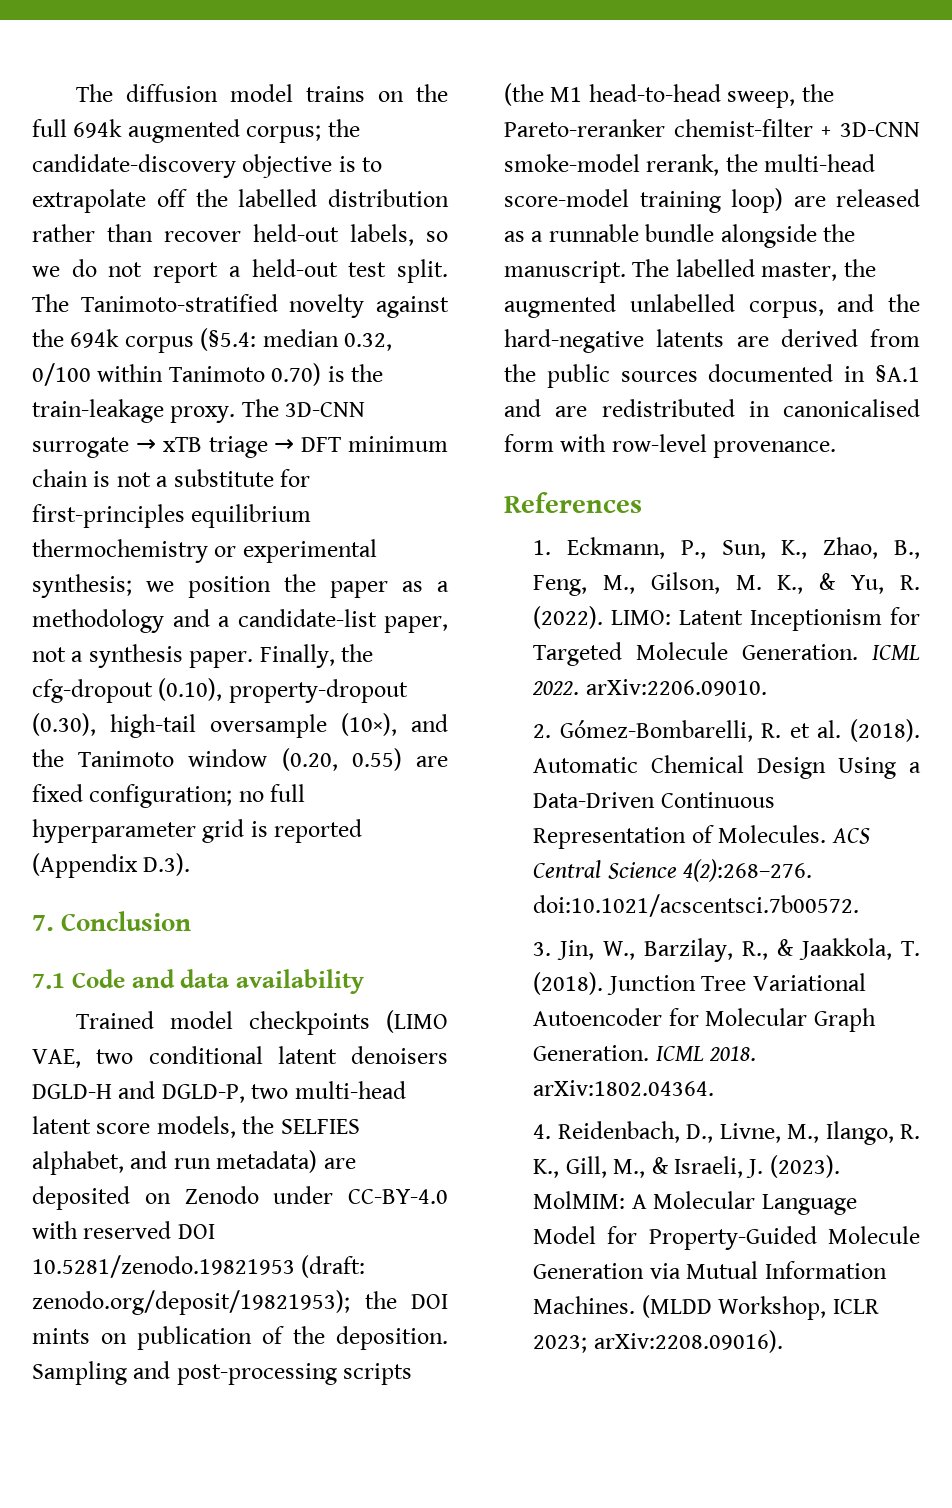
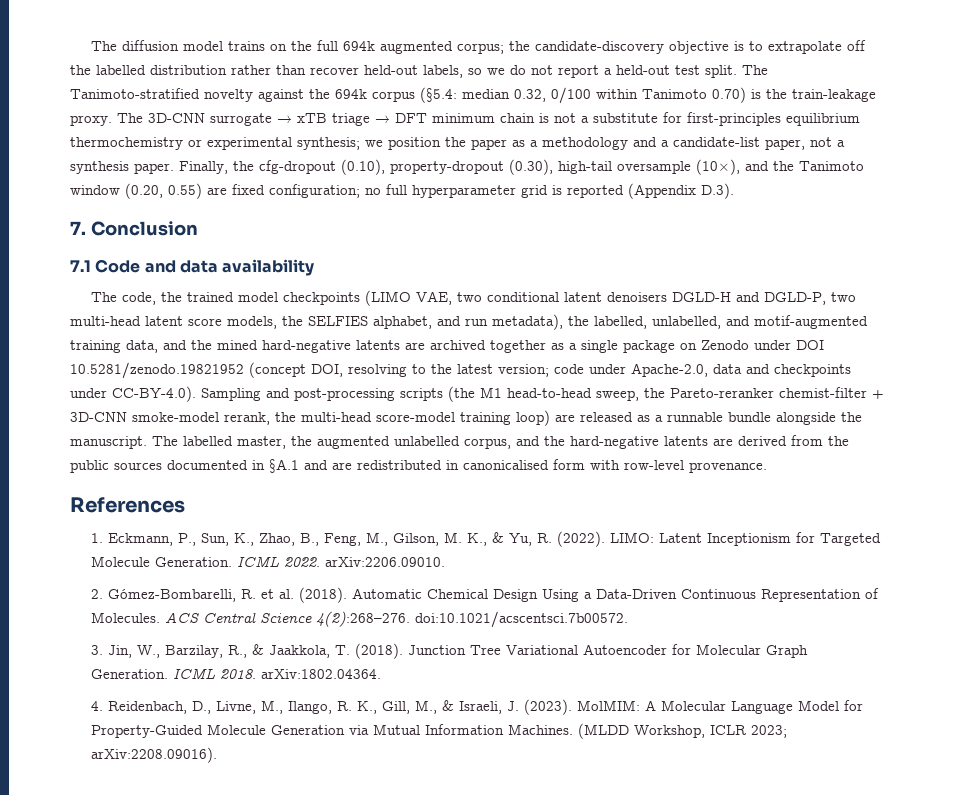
[76,1011,155,1029] Trained -> [91,292,235,305] The code, the trained
[216,1150,356,1173] [32,1186,448,1210] [32,1221,215,1239] [32,1255,366,1278] [32,1290,448,1315] [32,1326,448,1350] metadata) are deposited on Zenodo under CC-BY-4.0 with reserved DOI 10.5281/zenodo.19821953 (draft: zenodo.org/deposit/19821953); the DOI mints on publication of the deposition. -> [492,314,868,330] [70,340,824,353] [70,362,851,379] [70,386,196,402] metadata), the labelled, unlabelled, and motif-augmented training data, and the mined hard-negative latents are archived together as a single package on Zenodo under DOI 10.5281/zenodo.19821952 (concept DOI, resolving to the latest version; code under Apache-2.0, data and checkpoints under CC-BY-4.0).

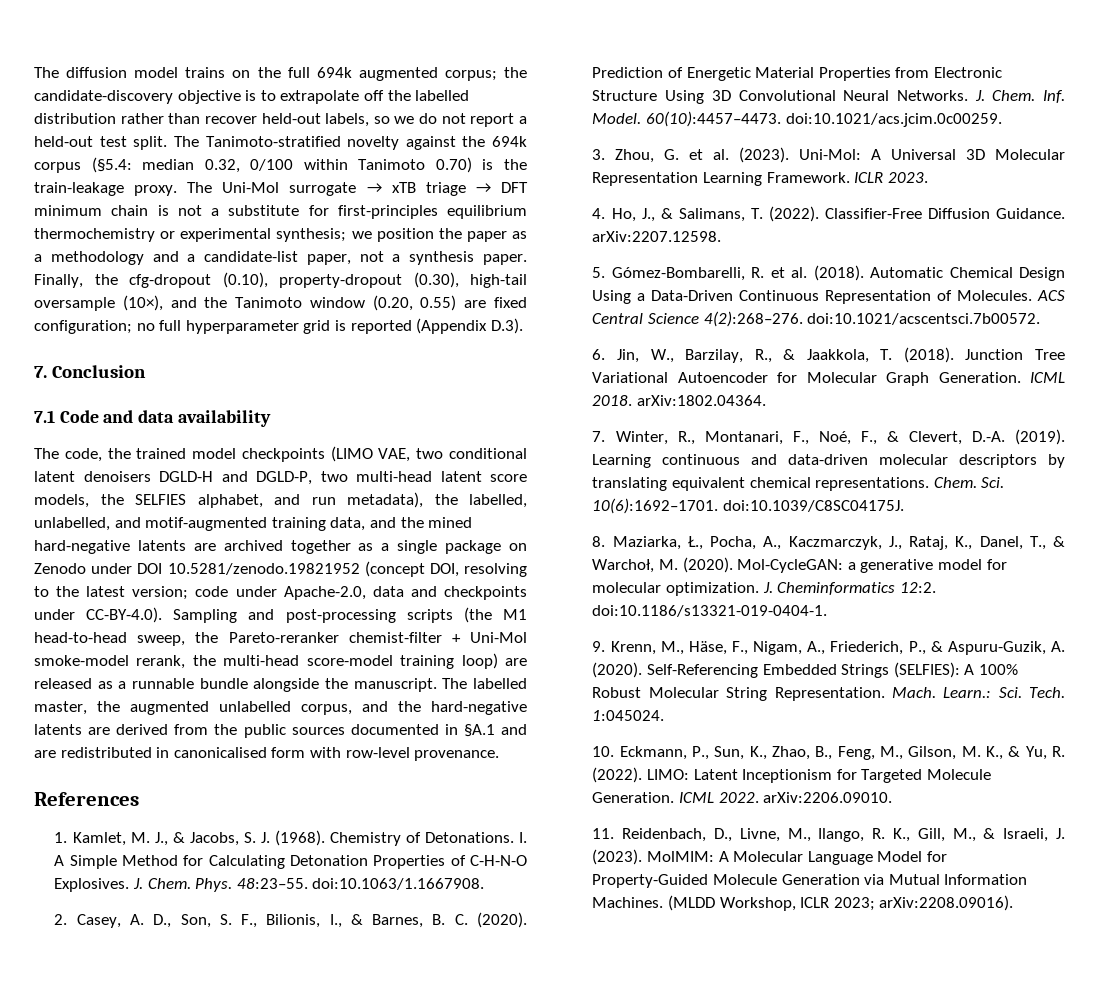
[148,113,205,123] 3D-CNN -> [222,182,280,193] Uni-Mol
[70,412,127,422] 3D-CNN -> [470,632,527,643] Uni-Mol
(104, 538) none -> [72,830,527,846] [54,855,527,869] [54,878,485,892] [54,912,527,928] [592,67,1003,81] [592,90,1065,104] [592,111,1002,127] [592,147,1065,163] [592,172,928,186] [592,206,1065,222] [592,231,722,242] [592,265,1065,281] [592,290,1065,304] [592,311,1041,327] [592,347,1065,363] [592,372,1065,386] [592,395,767,406] [592,429,1065,445] [592,454,1065,468] [592,477,1005,491] [592,498,905,514] [592,536,1065,550] [592,557,1007,573] [592,582,936,596] [592,605,828,617] [592,641,1065,655] [592,662,1019,678] [592,687,1065,701] [592,710,665,721] [592,746,615,757] Kamlet, M. J., & Jacobs, S. J. (1968). Chemistry of Detonations. I. A Simple Method for Calculating Detonation Properties of C-H-N-O Explosives. J. Chem. Phys. 48:23–55. doi:10.1063/1.1667908. // 2. Casey, A. D., Son, S. F., Bilionis, I., & Barnes, B. C. (2020). Prediction of Energetic Material Properties from Electronic Structure Using 3D Convolutional Neural Networks. J. Chem. Inf. Model. 60(10):4457–4473. doi:10.1021/acs.jcim.0c00259. // 3. Zhou, G. et al. (2023). Uni-Mol: A Universal 3D Molecular Representation Learning Framework. ICLR 2023. // 4. Ho, J., & Salimans, T. (2022). Classifier-Free Diffusion Guidance. arXiv:2207.12598. // 5. Gómez-Bombarelli, R. et al. (2018). Automatic Chemical Design Using a Data-Driven Continuous Representation of Molecules. ACS Central Science 4(2):268–276. doi:10.1021/acscentsci.7b00572. // 6. Jin, W., Barzilay, R., & Jaakkola, T. (2018). Junction Tree Variational Autoencoder for Molecular Graph Generation. ICML 2018. arXiv:1802.04364. // 7. Winter, R., Montanari, F., Noé, F., & Clevert, D.-A. (2019). Learning continuous and data-driven molecular descriptors by translating equivalent chemical representations. Chem. Sci. 10(6):1692–1701. doi:10.1039/C8SC04175J. // 8. Maziarka, Ł., Pocha, A., Kaczmarczyk, J., Rataj, K., Danel, T., & Warchoł, M. (2020). Mol-CycleGAN: a generative model for molecular optimization. J. Cheminformatics 12:2. doi:10.1186/s13321-019-0404-1. // 9. Krenn, M., Häse, F., Nigam, A., Friederich, P., & Aspuru-Guzik, A. (2020). Self-Referencing Embedded Strings (SELFIES): A 100% Robust Molecular String Representation. Mach. Learn.: Sci. Tech. 1:045024. // 10.
[91,587,880,603] [91,611,629,628] [91,643,809,659] [91,668,382,679] [91,701,104,711] 2. Gómez-Bombarelli, R. et al. (2018). Automatic Chemical Design Using a Data-Driven Continuous Representation of Molecules. ACS Central Science 4(2):268–276. doi:10.1021/acscentsci.7b00572. // 3. Jin, W., Barzilay, R., & Jaakkola, T. (2018). Junction Tree Variational Autoencoder for Molecular Graph Generation. ICML 2018. arXiv:1802.04364. // 4. -> [592,828,615,839] 11.

